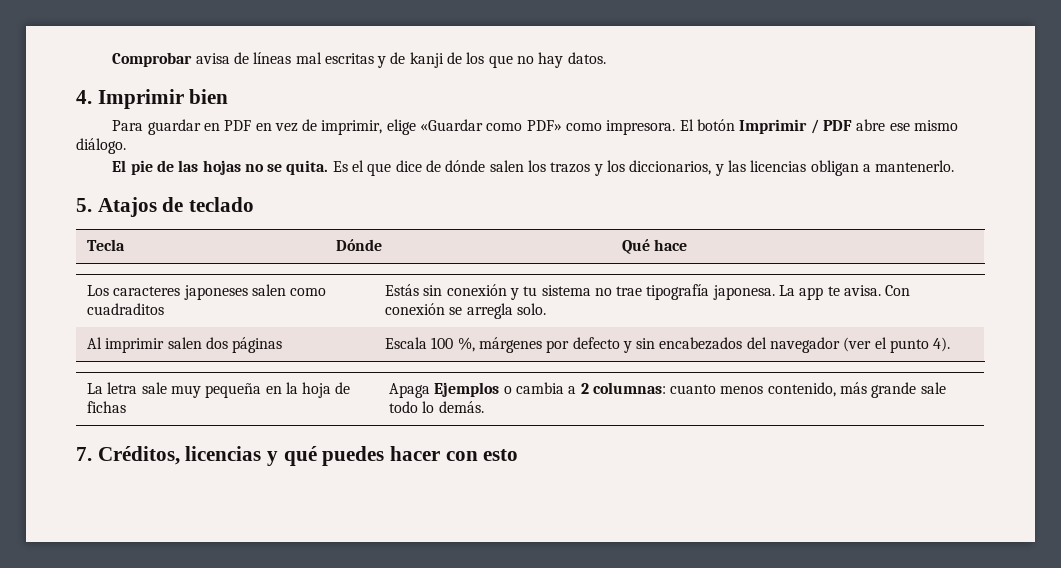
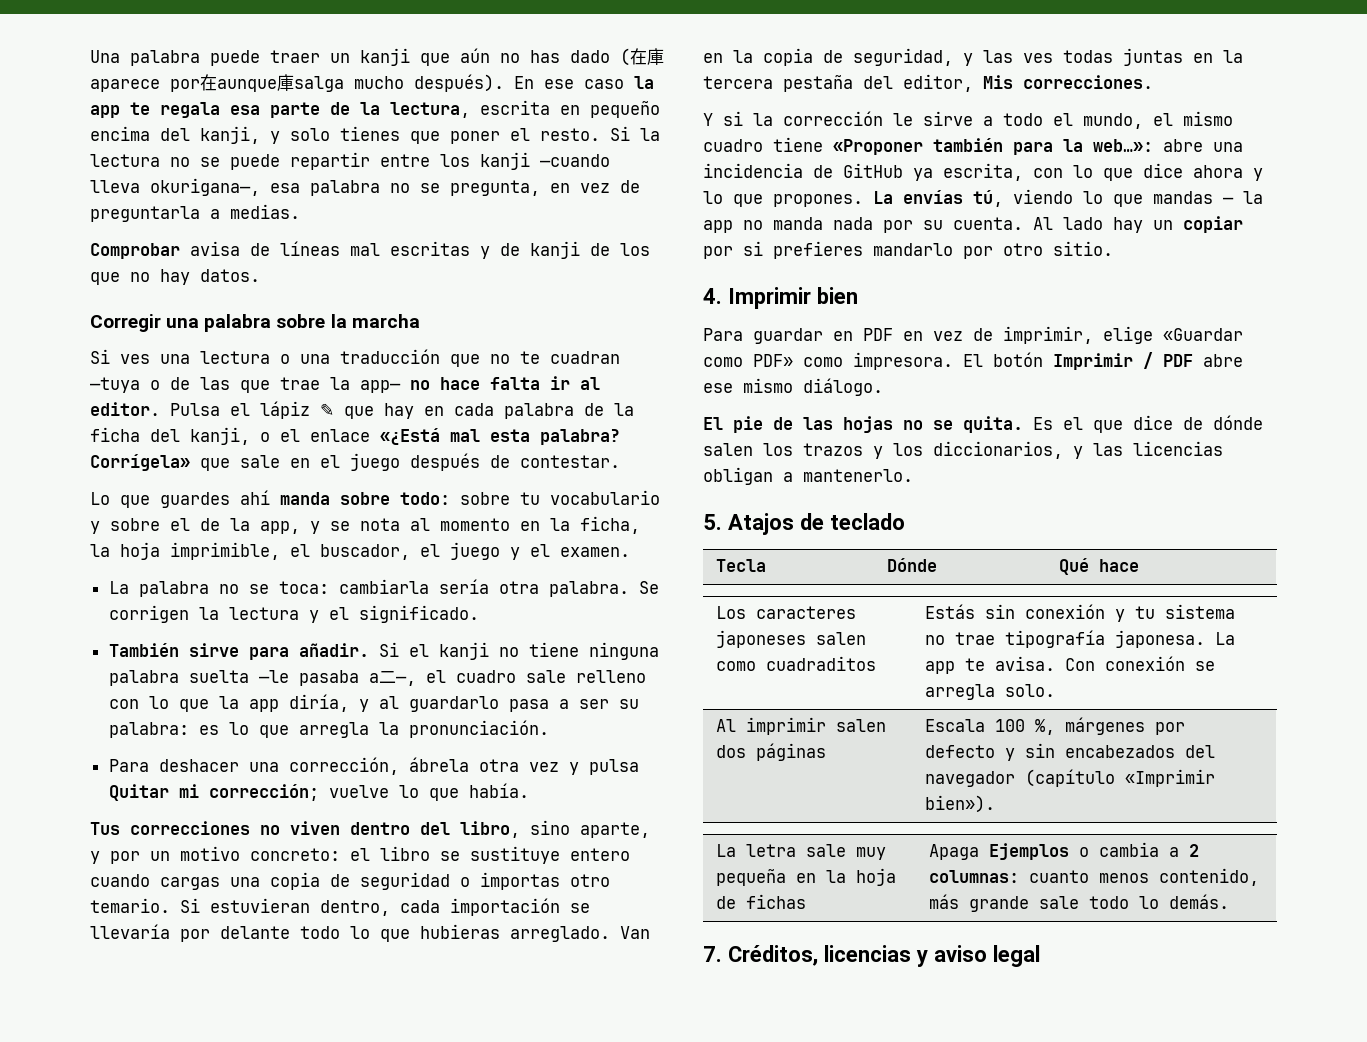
(112, 59) none -> [90,48,664,66] [90,74,654,92] [90,100,660,118] [90,126,660,144] [90,152,610,170] [90,178,640,196] [90,204,300,222] Una palabra puede traer un kanji que aún no has dado (在庫aparece por在aunque庫salga mucho después). En ese caso la app te regala esa parte de la lectura, escrita en pequeño encima del kanji, y solo tienes que poner el resto. Si la lectura no se puede repartir entre los kanji —cuando lleva okurigana—, esa palabra no se pregunta, en vez de preguntarla a medias. //
(606, 58) none -> [90,314,420,332] [90,349,620,367] [90,376,600,393] [90,401,634,419] [90,427,620,445] [90,453,620,471] [90,490,660,508] [90,516,640,534] [90,542,630,560] [108,579,659,597] [108,605,479,623] [108,642,659,660] [108,670,646,686] [108,694,639,712] [108,720,549,738] [108,757,639,775] [108,783,529,801] [90,820,650,838] [90,846,630,864] [90,872,610,890] [90,898,590,916] [90,924,650,942] [703,48,1243,66] [703,74,1153,92] [703,111,1233,129] [703,137,1243,155] [703,163,1263,181] [703,189,1263,207] [703,216,1243,233] [703,241,1113,259] // Corregir una palabra sobre la marcha // Si ves una lectura o una traducción que no te cuadran —tuya o de las que trae la app— no hace falta ir al editor. Pulsa el lápiz ✎ que hay en cada palabra de la ficha del kanji, o el enlace «¿Está mal esta palabra? Corrígela» que sale en el juego después de contestar. // Lo que guardes ahí manda sobre todo: sobre tu vocabulario y sobre el de la app, y se nota al momento en la ficha, la hoja imprimible, el buscador, el juego y el examen. // La palabra no se toca: cambiarla sería otra palabra. Se corrigen la lectura y el significado. // También sirve para añadir. Si el kanji no tiene ninguna palabra suelta —le pasaba a二—, el cuadro sale relleno con lo que la app diría, y al guardarlo pasa a ser su palabra: es lo que arregla la pronunciación. // Para deshacer una corrección, ábrela otra vez y pulsa Quitar mi corrección; vuelve lo que había. // Tus correcciones no viven dentro del libro, sino aparte, y por un motivo concreto: el libro se sustituye entero cuando cargas una copia de seguridad o importas otro temario. Si estuvieran dentro, cada importación se llevaría por delante todo lo que hubieras arreglado. Van en la copia de seguridad, y las ves todas juntas en la tercera pestaña del editor, Mis correcciones. // Y si la corrección le sirve a todo el mundo, el mismo cuadro tiene «Proponer también para la web…»: abre una incidencia de GitHub ya escrita, con lo que dice ahora y lo que propones. La envías tú, viendo lo que mandas — la app no manda nada por su cuenta. Al lado hay un copiar por si prefieres mandarlo por otro sitio.
[843,337,951,353] (ver el punto 4). -> [1025,769,1216,787] [925,795,996,813] (capítulo «Imprimir bien»).
[283,446,519,466] qué puedes hacer con esto -> [933,945,1040,967] aviso legal

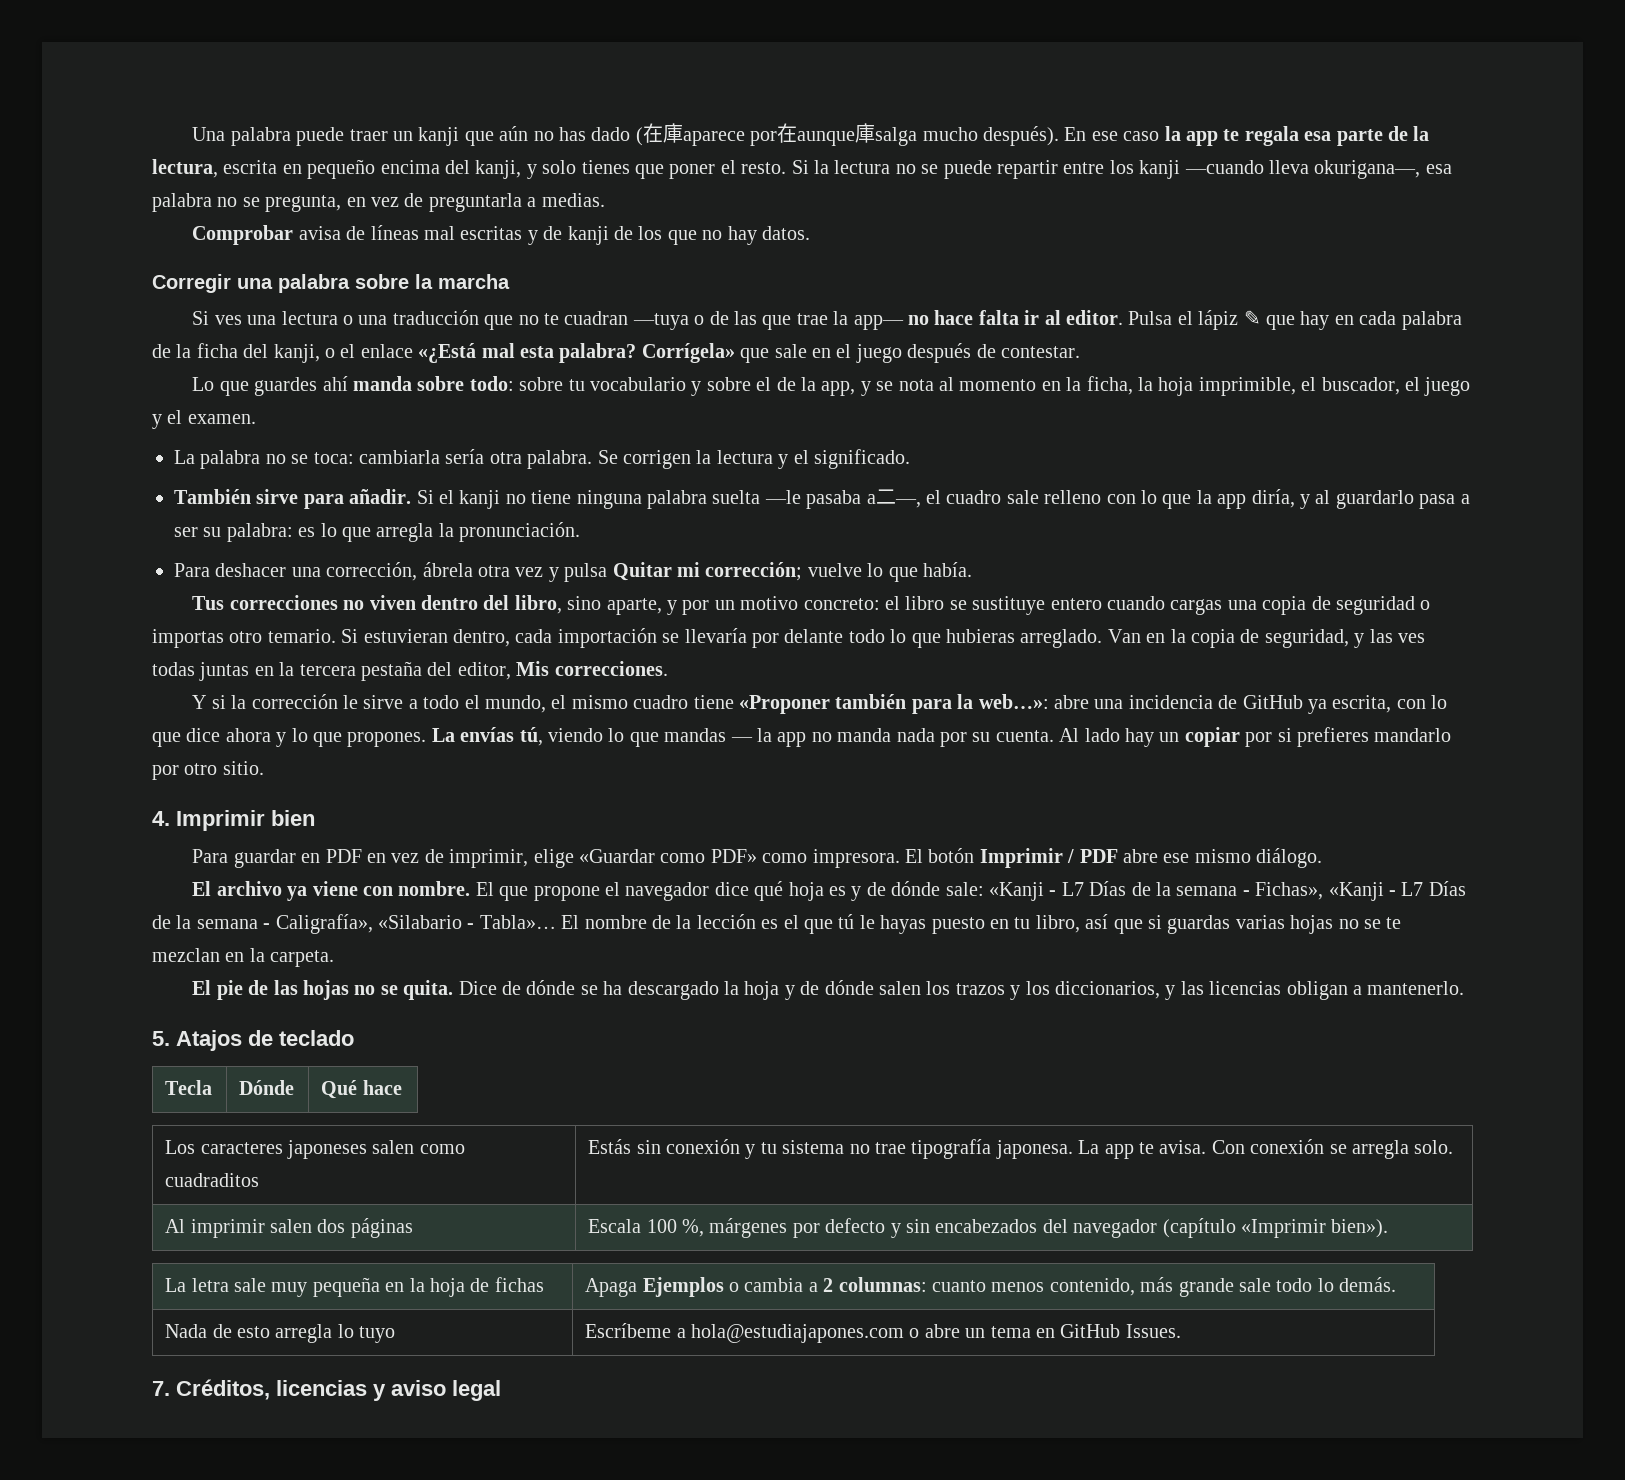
(883, 387) none -> [192,881,1466,901] [152,914,1402,934] [152,948,335,967] // El archivo ya viene con nombre. El que propone el navegador dice qué hoja es y de dónde sale: «Kanji - L7 Días de la semana - Fichas», «Kanji - L7 Días de la semana - Caligrafía», «Silabario - Tabla»… El nombre de la lección es el que tú le hayas puesto en tu libro, así que si guardas varias hojas no se te mezclan en la carpeta.
[1033,415,1173,433] Es el que dice -> [458,980,795,1000] Dice de dónde se ha descargado la hoja y
(1230, 901) none -> [165,1324,396,1343] [585,1323,1181,1343] // Nada de esto arregla lo tuyo | Escríbeme a hola@estudiajapones.com o abre un tema en GitHub Issues.

